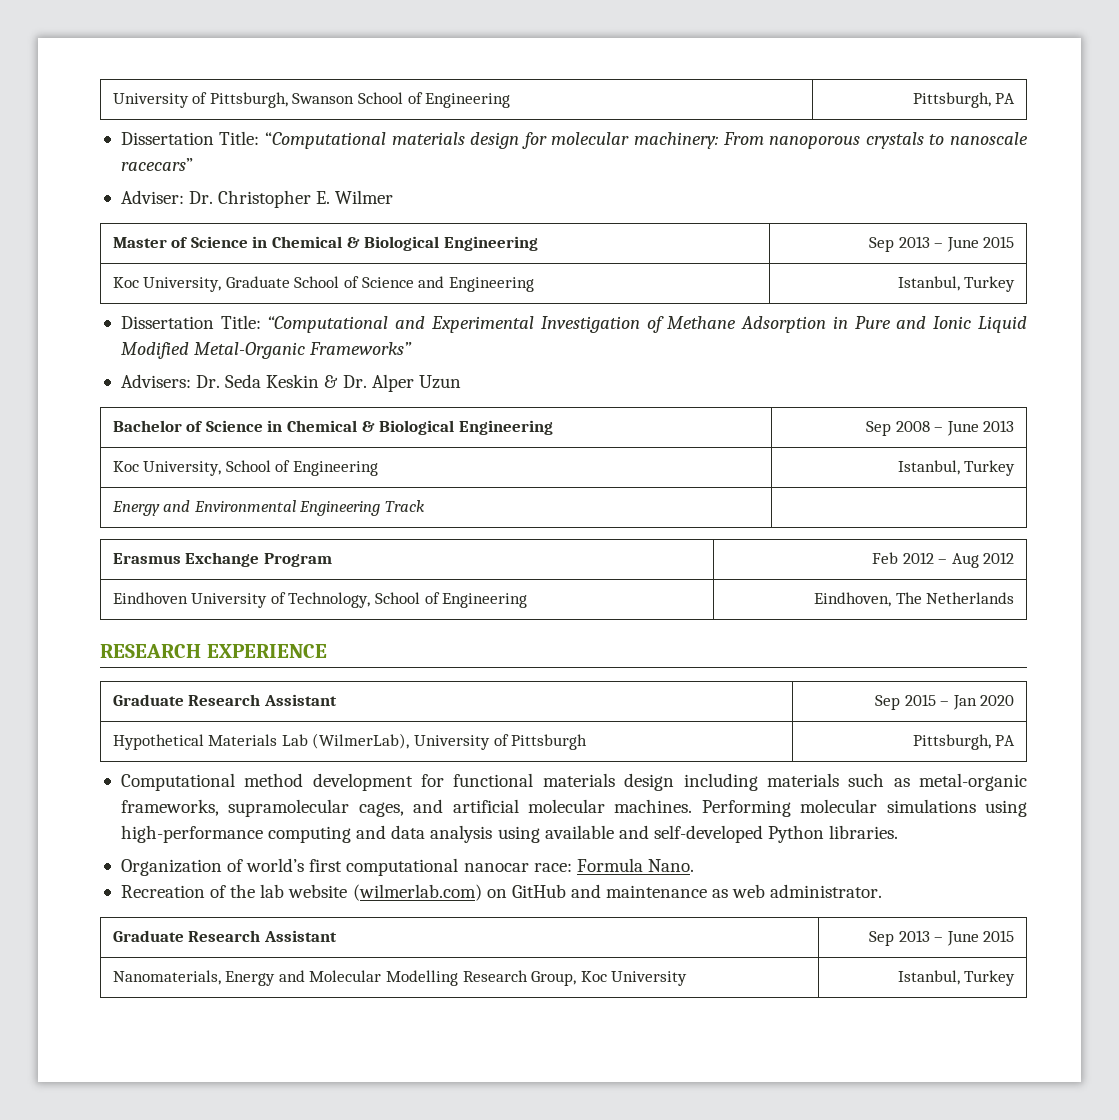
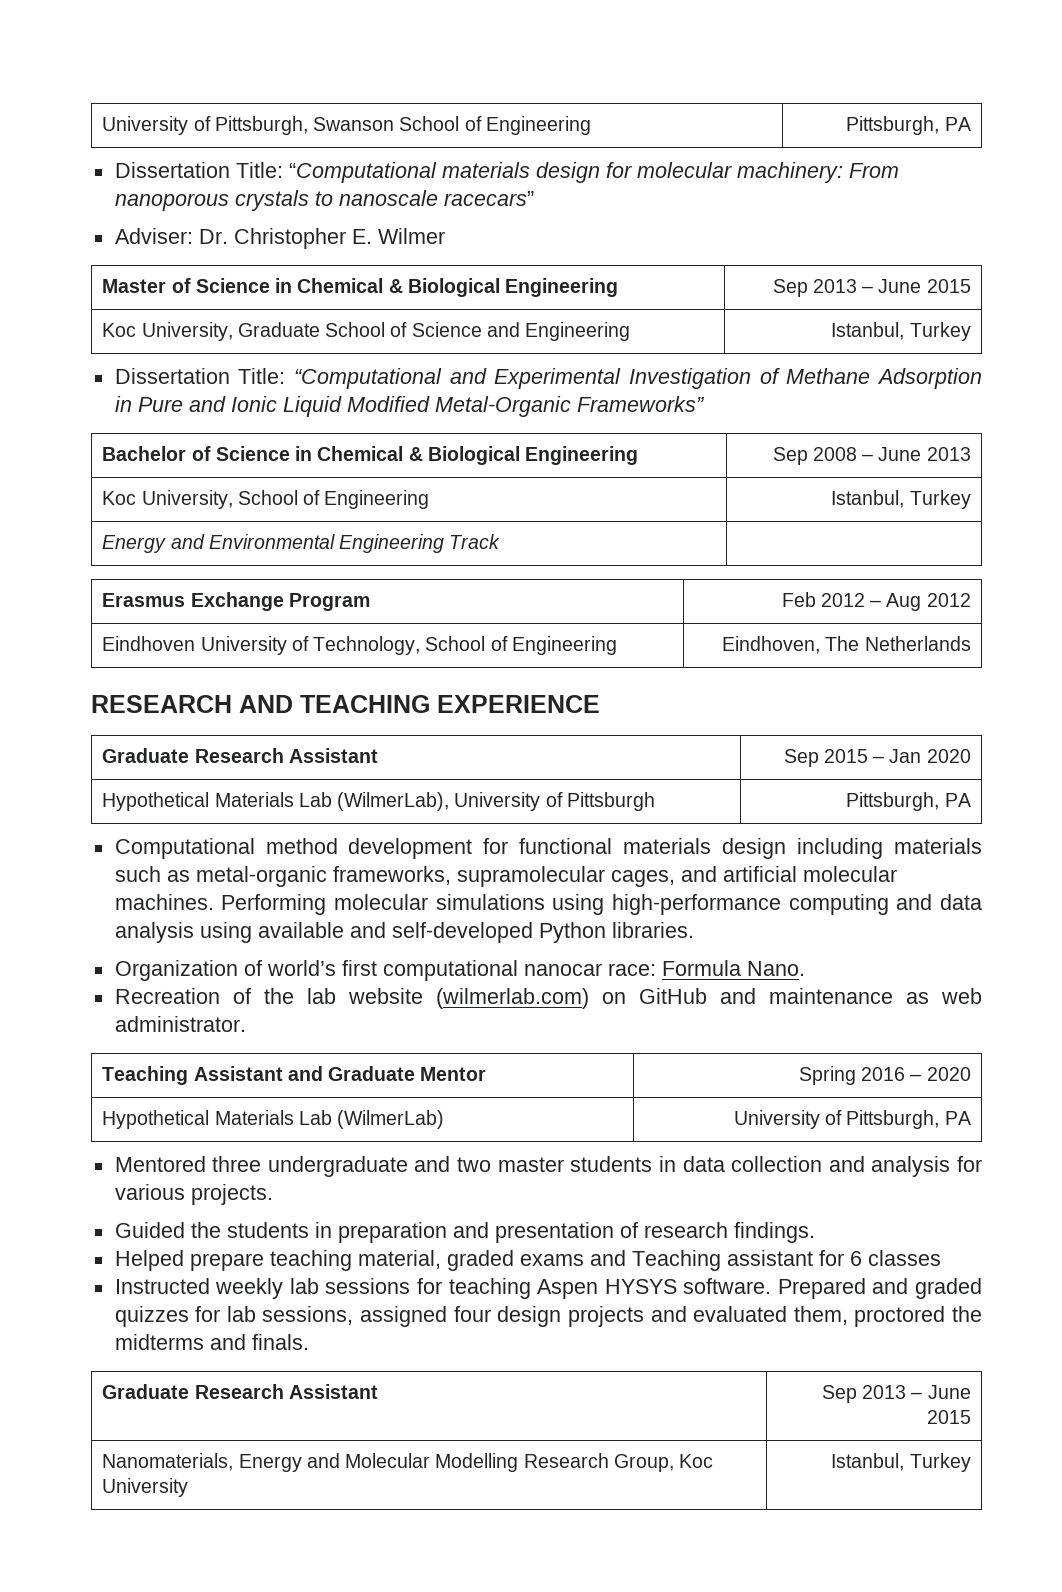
[120,374,461,392] // Advisers: Dr. Seda Keskin & Dr. Alper Uzun -> (704, 404) none
(201, 651) none -> [239,695,430,713] AND TEACHING
(883, 891) none -> [102,1066,487,1085] [798,1066,971,1085] [102,1110,445,1129] [733,1110,971,1129] [114,1156,982,1177] [114,1184,273,1205] [114,1222,815,1243] [114,1250,941,1271] [114,1278,983,1299] [114,1306,982,1327] [114,1334,309,1350] // Teaching Assistant and Graduate Mentor | Spring 2016 – 2020 // Hypothetical Materials Lab (WilmerLab) | University of Pittsburgh, PA // Mentored three undergraduate and two master students in data collection and analysis for various projects. // Guided the students in preparation and presentation of research findings. // Helped prepare teaching material, graded exams and Teaching assistant for 6 classes // Instructed weekly lab sessions for teaching Aspen HYSYS software. Prepared and graded quizzes for lab sessions, assigned four design projects and evaluated them, proctored the midterms and finals.

